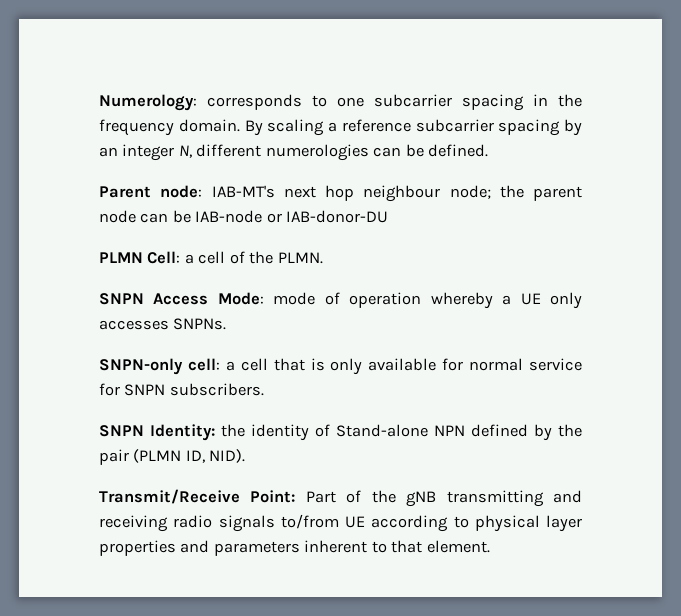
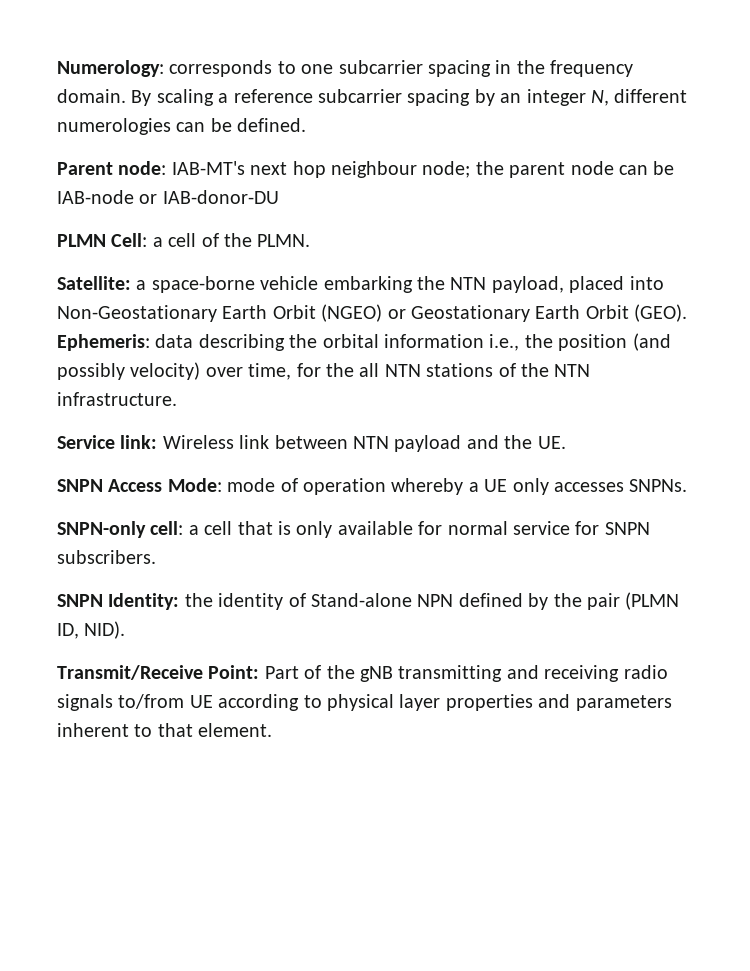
(323, 258) none -> [57,276,664,293] [57,304,688,322] [57,333,671,351] [57,362,591,380] [57,392,177,406] [57,435,566,452] // Satellite: a space-borne vehicle embarking the NTN payload, placed into Non-Geostationary Earth Orbit (NGEO) or Geostationary Earth Orbit (GEO). Ephemeris: data describing the orbital information i.e., the position (and possibly velocity) over time, for the all NTN stations of the NTN infrastructure. // Service link: Wireless link between NTN payload and the UE.

